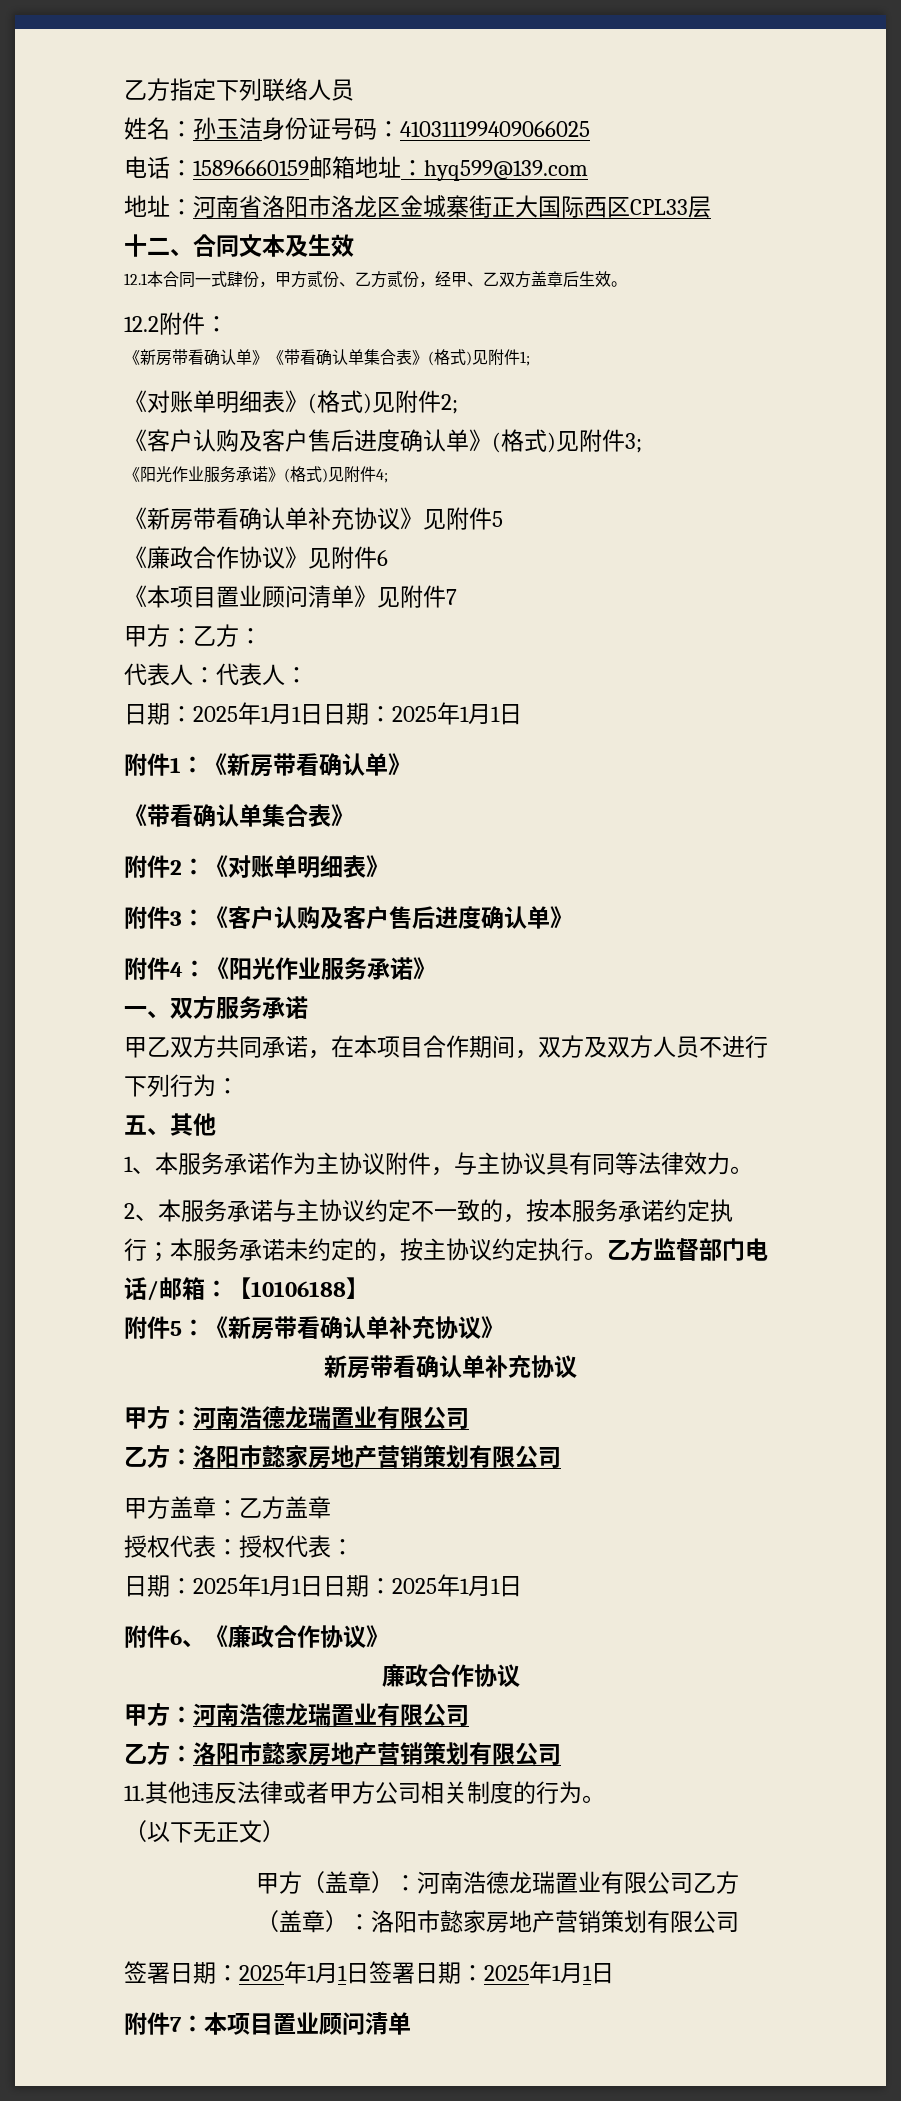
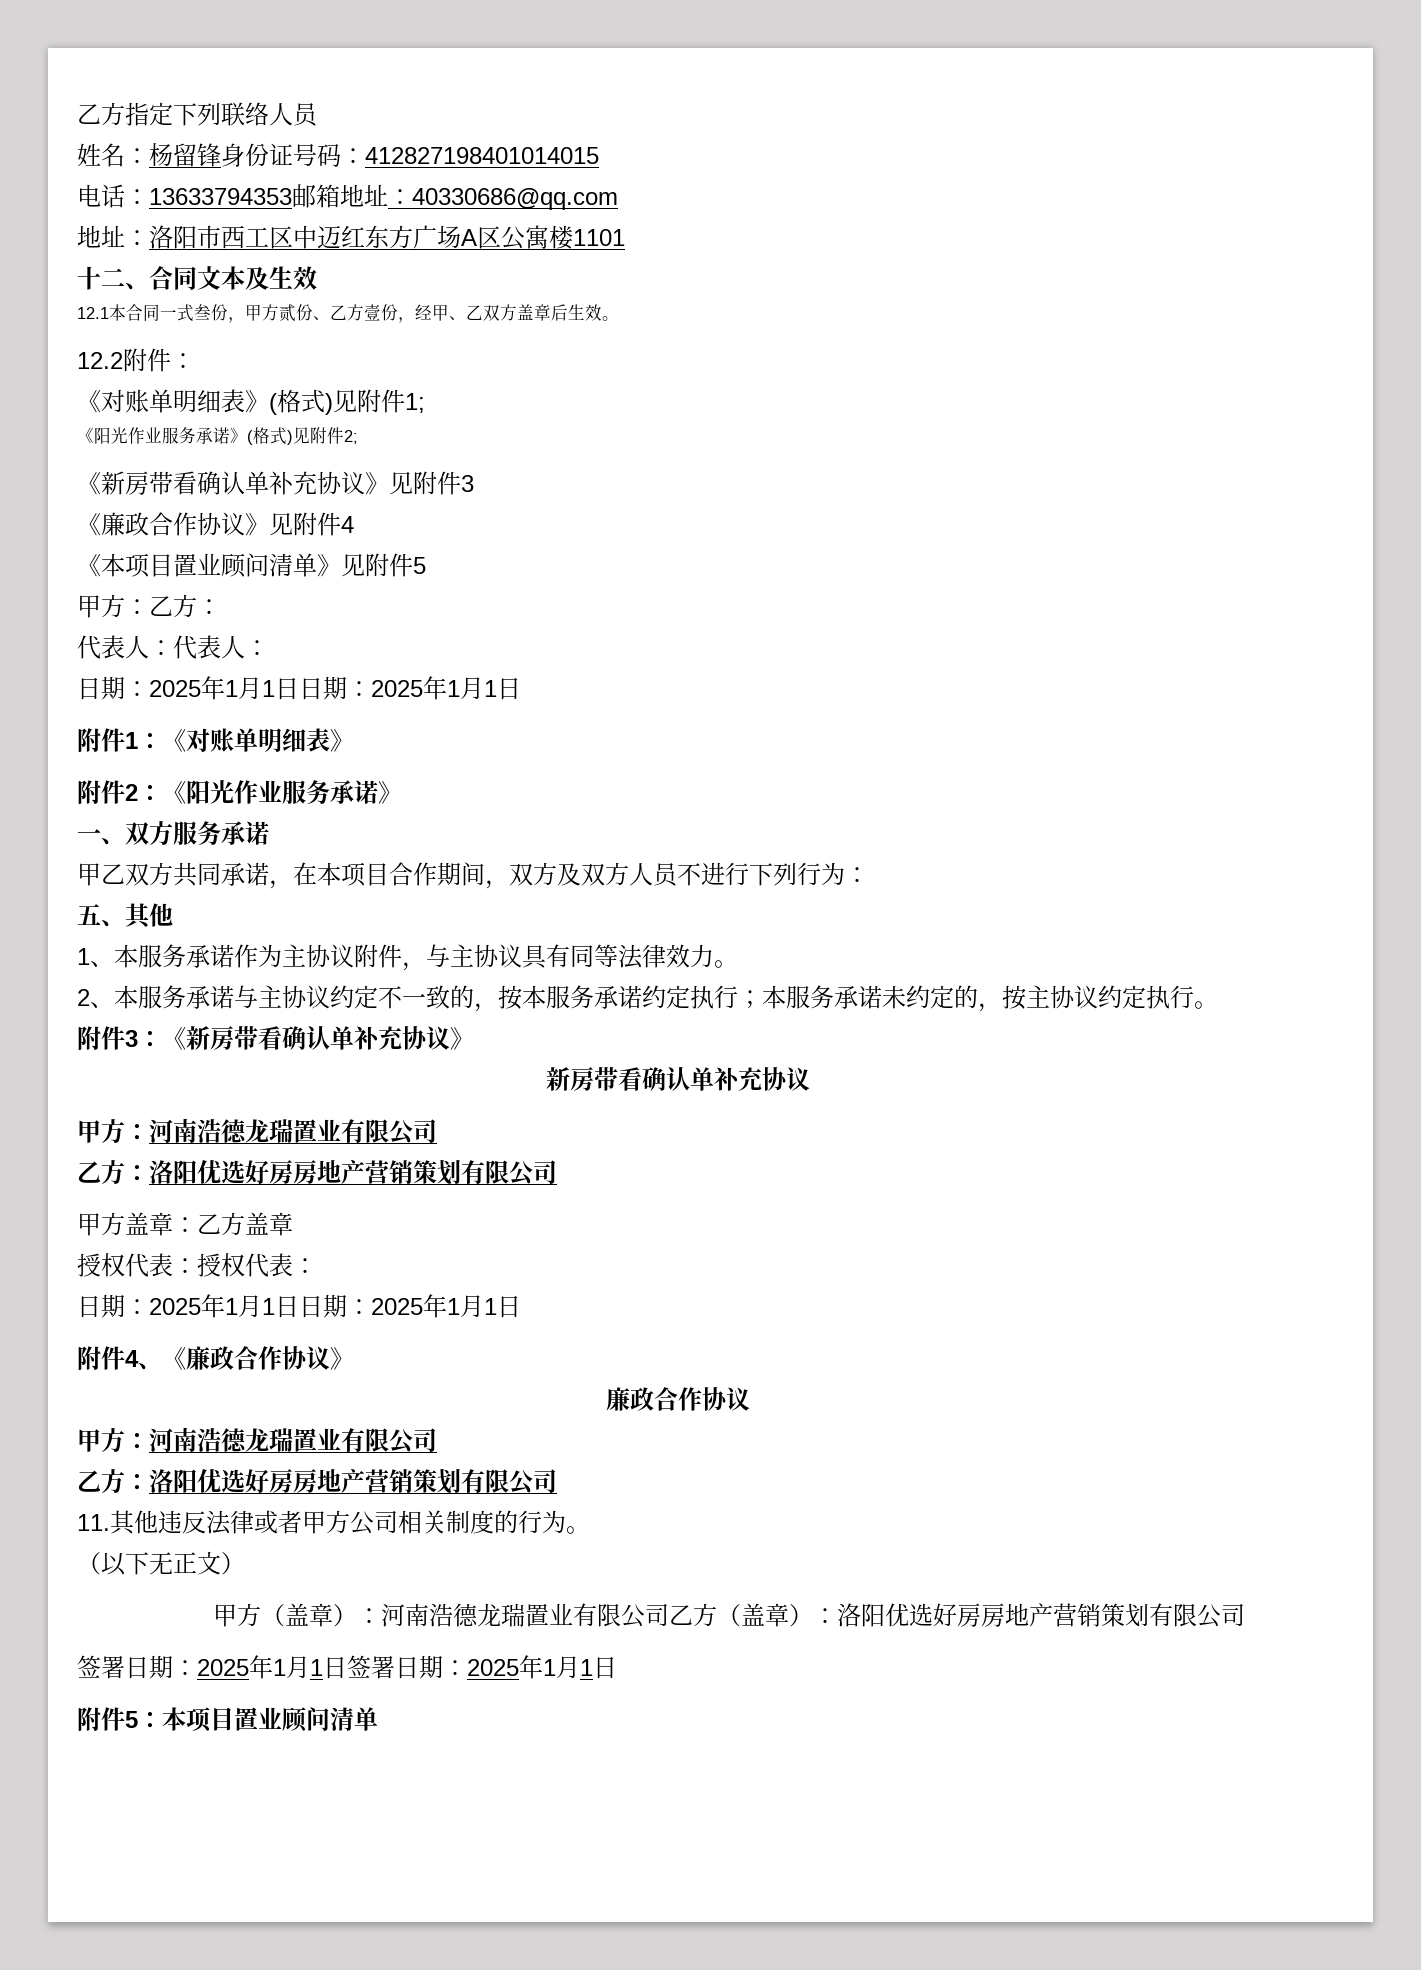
[193,117,262,140] 孙玉洁 -> [149,143,221,167] 杨留锋
[400,120,590,137] 410311199409066025 -> [365,147,599,164] 412827198401014015
[193,159,309,176] 15896660159 -> [149,188,292,205] 13633794353
[424,159,588,181] [124,195,711,218] hyq599@139.com // 地址：河南省洛阳市洛龙区金城寨街正大国际西区CPL33层 -> [412,188,618,210] [77,225,625,250] 40330686@qq.com // 地址：洛阳市西工区中迈红东方广场A区公寓楼1101
[227,271,243,287] 肆 -> [194,304,211,320] 叁
[387,270,403,288] 贰 -> [364,304,381,321] 壹
[124,349,530,366] // 《新房带看确认单》《带看确认单集合表》(格式)见附件1; -> (195, 361) none
[441,394,458,414] [124,429,642,453] 2; // 《客户认购及客户售后进度确认单》(格式)见附件3; -> [405,393,425,413] 1;
[376,469,388,483] 4; -> [344,430,358,444] 2;
[492,511,503,527] 5 -> [461,475,474,492] 3
[377,549,388,566] 6 -> [341,516,354,533] 4
[446,589,457,605] 7 -> [413,557,426,574] 5
[227,753,411,777] [124,804,354,827] [124,855,228,878] 新房带看确认单》 // 《带看确认单集合表》 // 附件2：《 -> (186, 740) none
[170,906,573,929] [124,957,183,980] 3：《客户认购及客户售后进度确认单》 // 附件4 -> [125,784,138,801] 2
[607,1238,768,1261] [124,1277,369,1301] [124,1316,182,1339] 乙方监督部门电话/邮箱：【10106188】 // 附件5 -> [77,1026,138,1051] // 附件3
[239,1445,308,1468] 市懿家 -> [197,1160,293,1184] 优选好房
[170,1629,182,1645] 6 -> [125,1350,139,1367] 4
[239,1742,308,1765] 市懿家 -> [197,1469,293,1493] 优选好房
[416,1910,486,1933] 市懿家 -> [884,1603,981,1627] 优选好房
[170,2017,182,2032] 7 -> [125,1711,138,1728] 5

